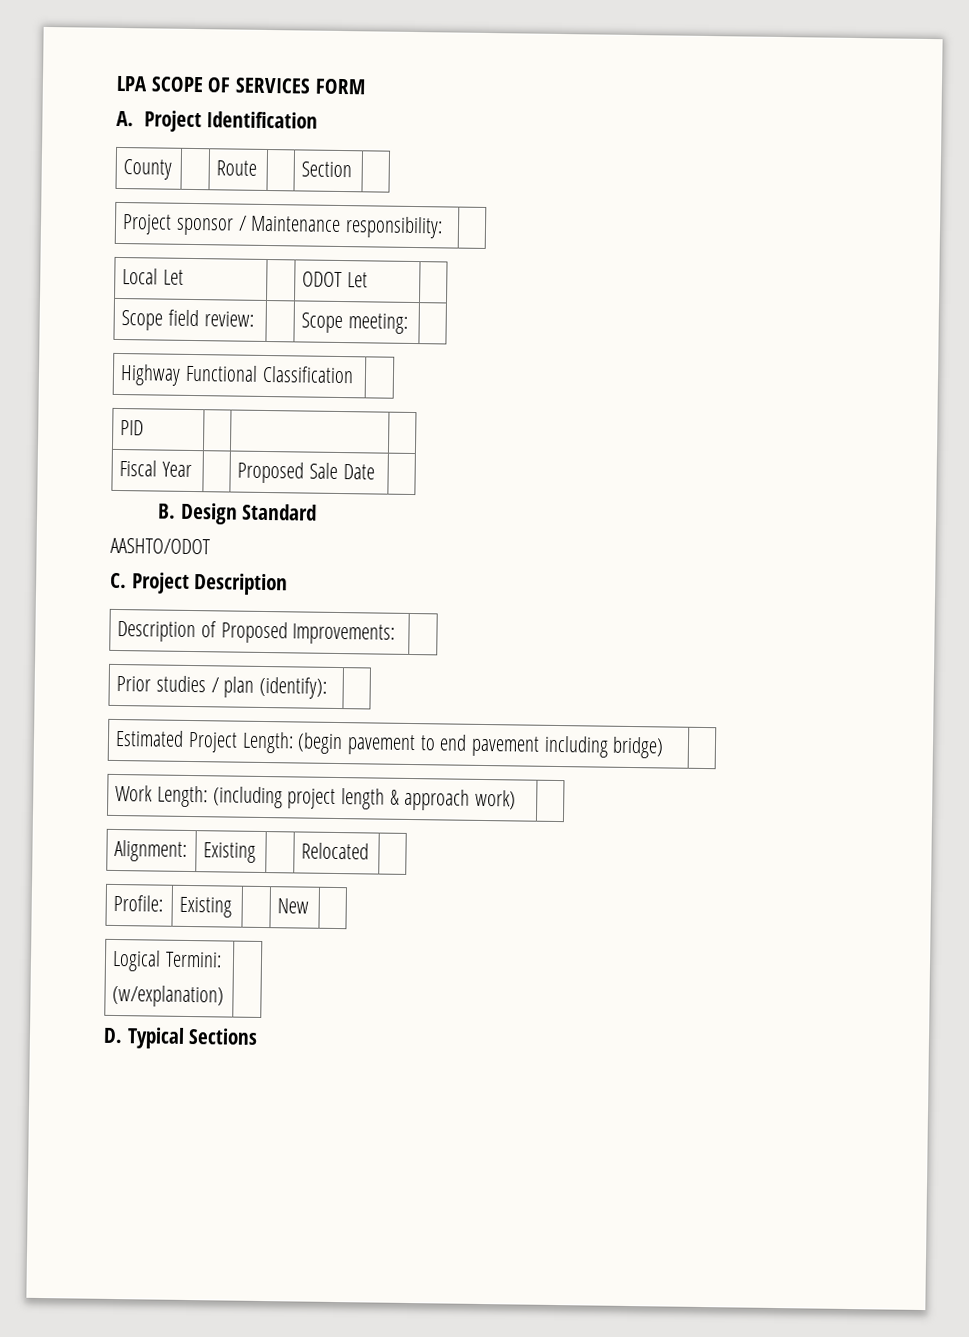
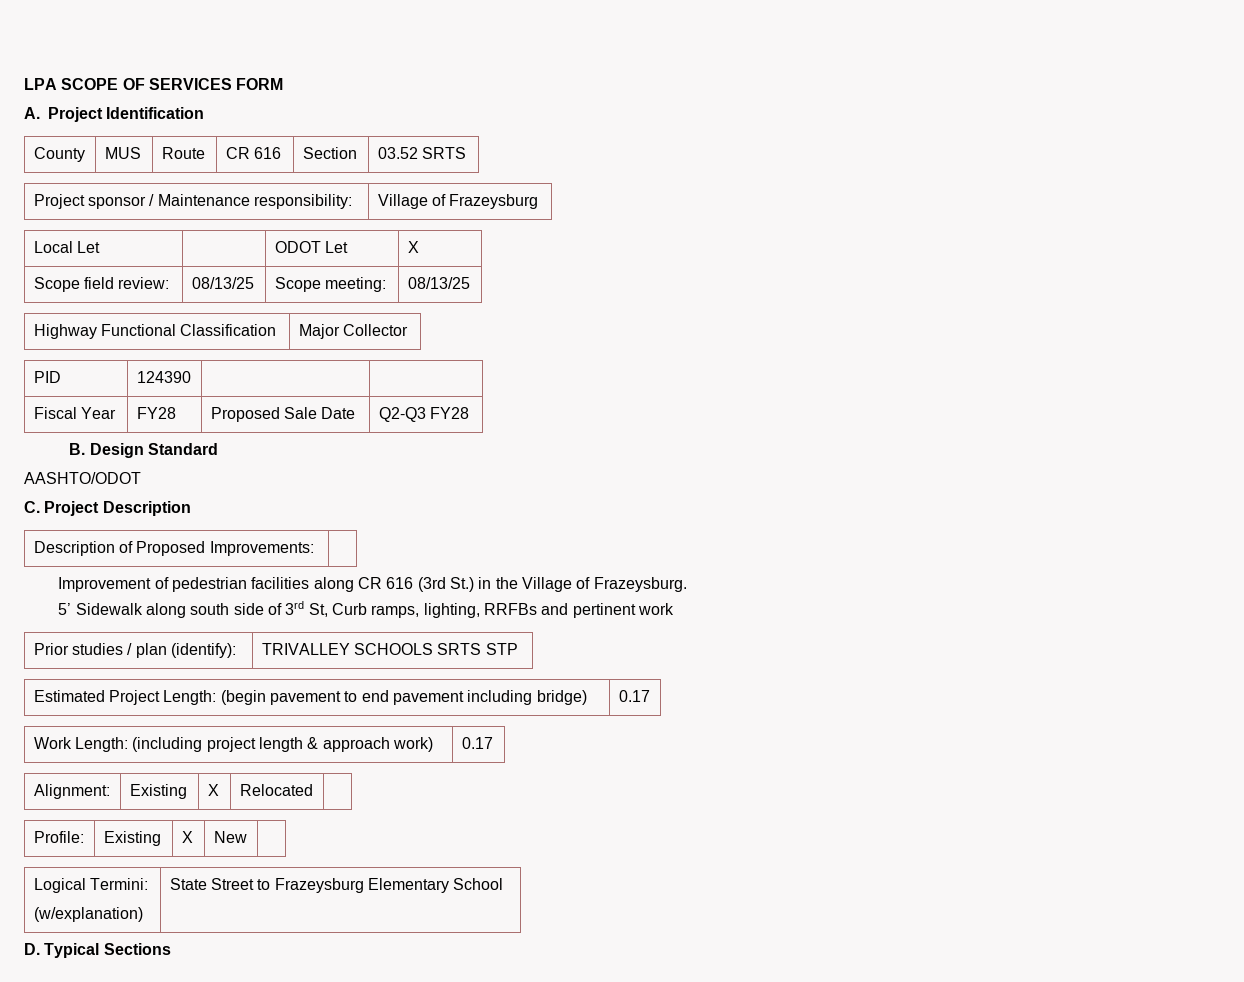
(173, 169) none -> [104,147,141,159] MUS
(258, 168) none -> [225,147,282,159] CR 616
(353, 169) none -> [377,147,467,159] 03.52 SRTS
(444, 227) none -> [377,194,539,209] Village of Frazeysburg
(369, 280) none -> [407,241,419,253] X
(254, 319) none -> [191,277,254,289] 08/13/25
(409, 323) none -> [407,277,470,289] 08/13/25
(354, 374) none -> [298,324,409,339] Major Collector
(145, 428) none -> [136,371,191,383] 124390
(193, 469) none -> [136,407,176,419] FY28
(375, 472) none -> [378,407,470,422] Q2-Q3 FY28
(396, 634) none -> [58,577,687,592] [58,601,674,618] // Improvement of pedestrian facilities along CR 616 (3rd St.) in the Village of Frazeysburg. // 5’ Sidewalk along south side of 3rd St, Curb ramps, lighting, RRFBs and pertinent work
(328, 687) none -> [261,643,518,655] TRIVALLEY SCHOOLS SRTS STP
(665, 747) none -> [618,690,650,702] 0.17
(517, 799) none -> [461,737,493,749] 0.17
(257, 852) none -> [207,784,219,796] X
(233, 907) none -> [181,831,193,843] X
(225, 996) none -> [169,878,504,893] State Street to Frazeysburg Elementary School

